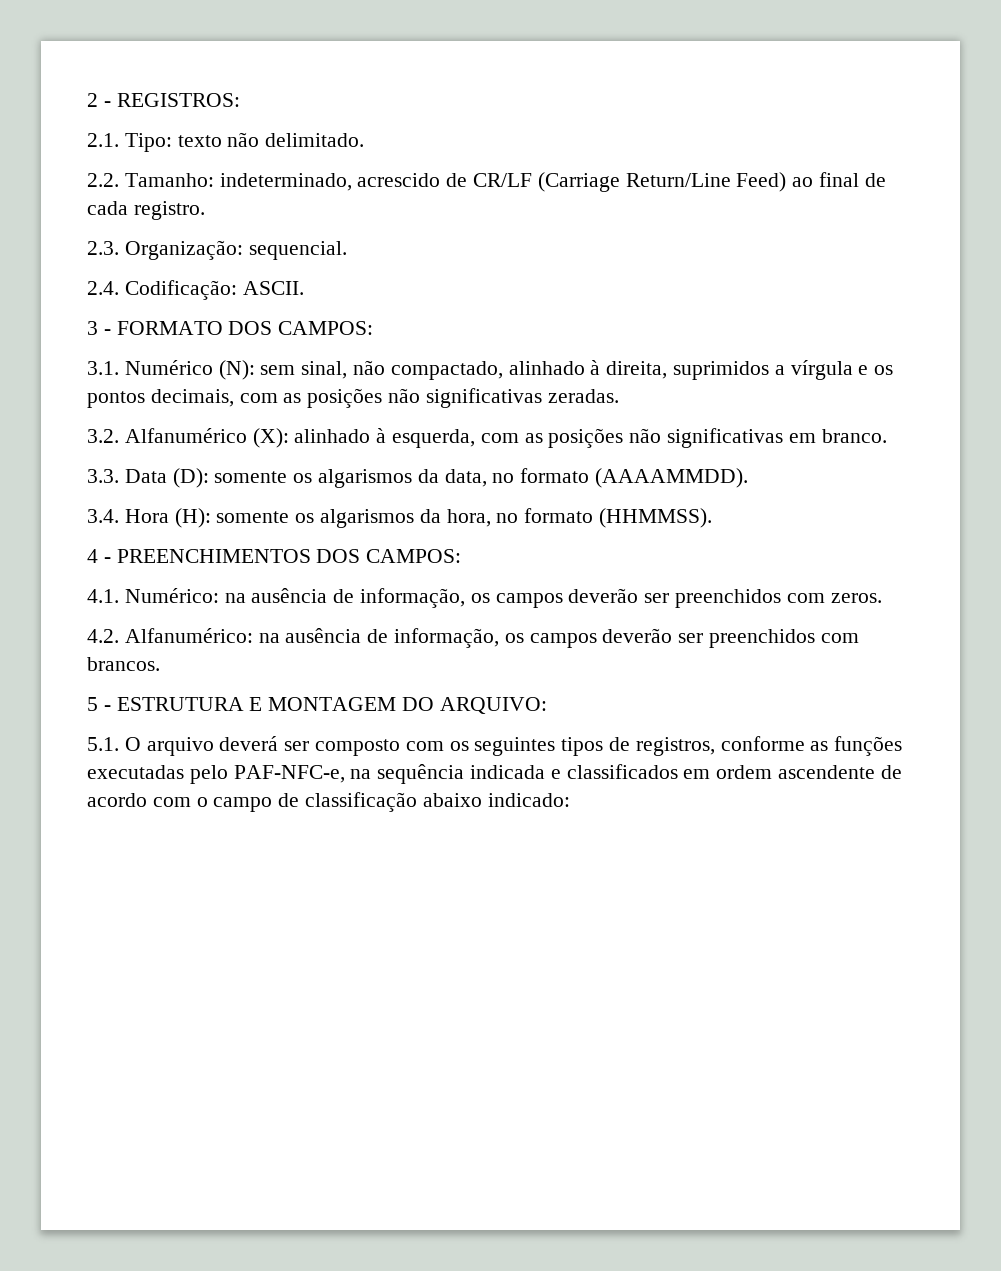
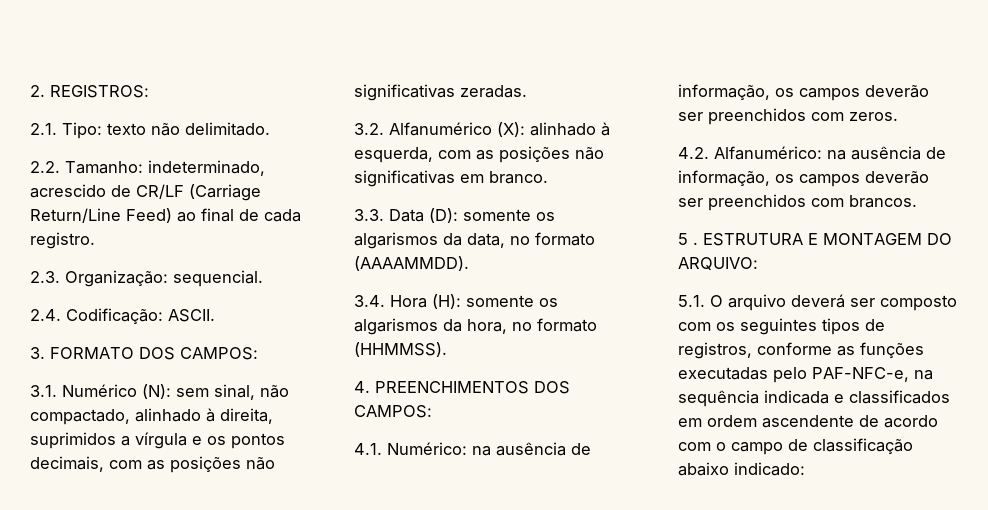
[87,93,111,107] 2 - -> [30,85,45,97] 2.
[87,321,111,335] 3 - -> [30,347,45,359] 3.
[87,549,111,563] 4 - -> [354,381,370,393] 4.
[103,705,111,711] - -> [693,242,698,245] .

